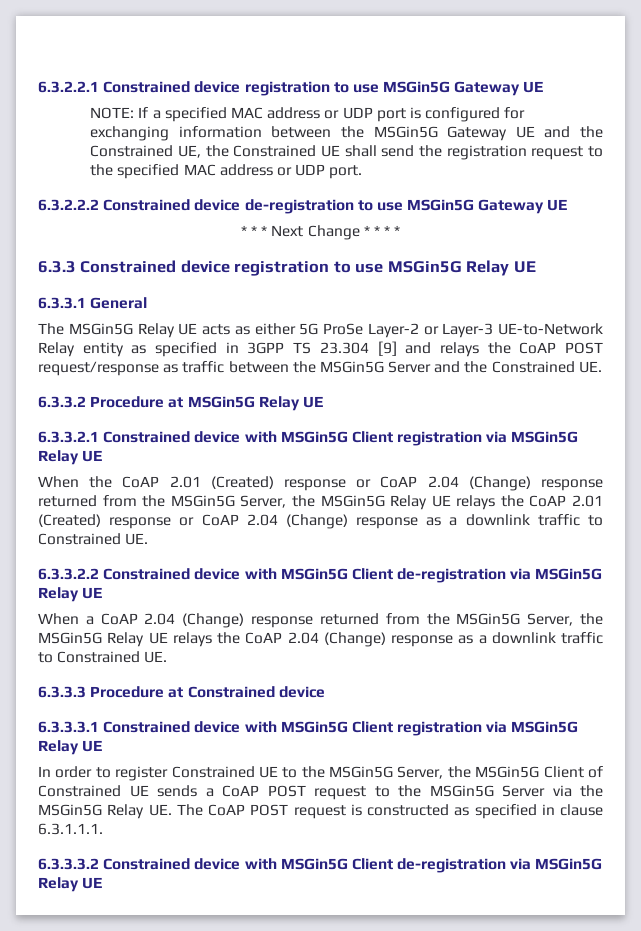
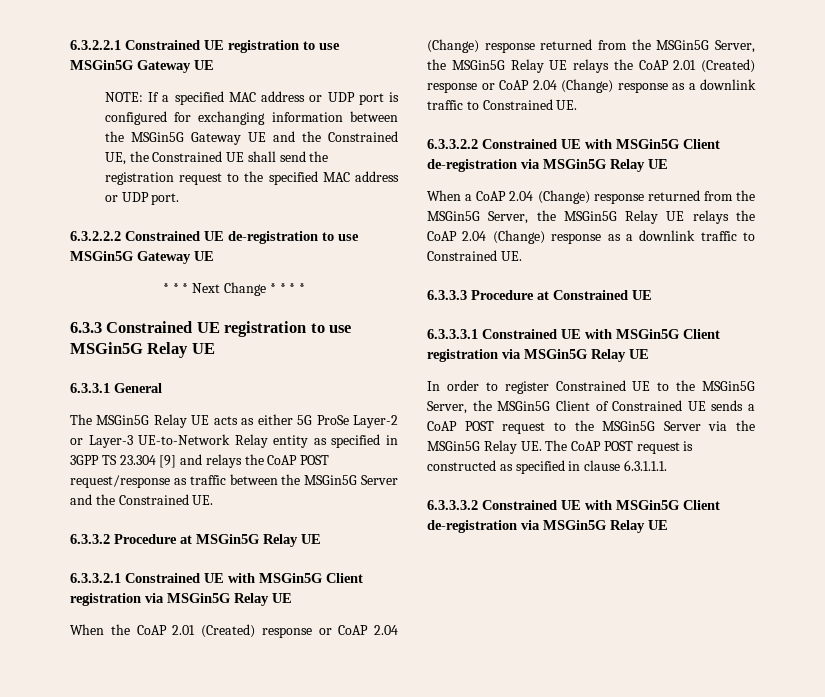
[194,81,241,93] device -> [204,40,224,50] UE
[194,199,241,211] device -> [204,231,224,241] UE
[180,260,230,273] device -> [196,322,220,333] UE
[194,431,241,443] device -> [204,573,224,583] UE
[194,568,241,580] device -> [561,139,581,149] UE
[278,686,325,698] device -> [632,290,652,300] UE
[194,721,241,733] device -> [561,329,581,339] UE
[194,858,241,870] device -> [561,500,581,510] UE

